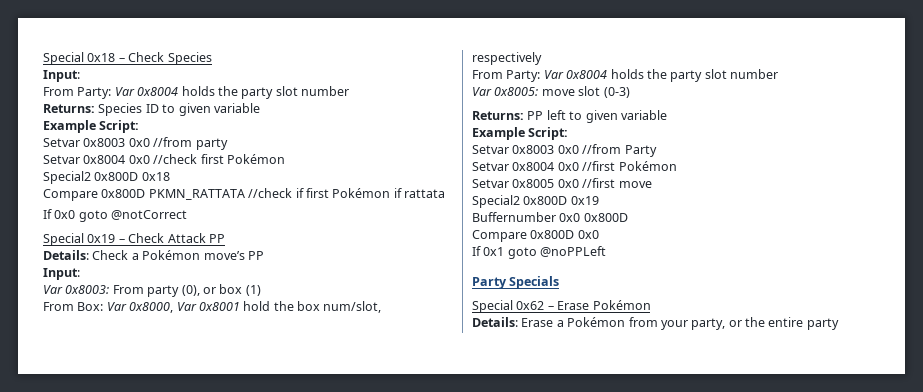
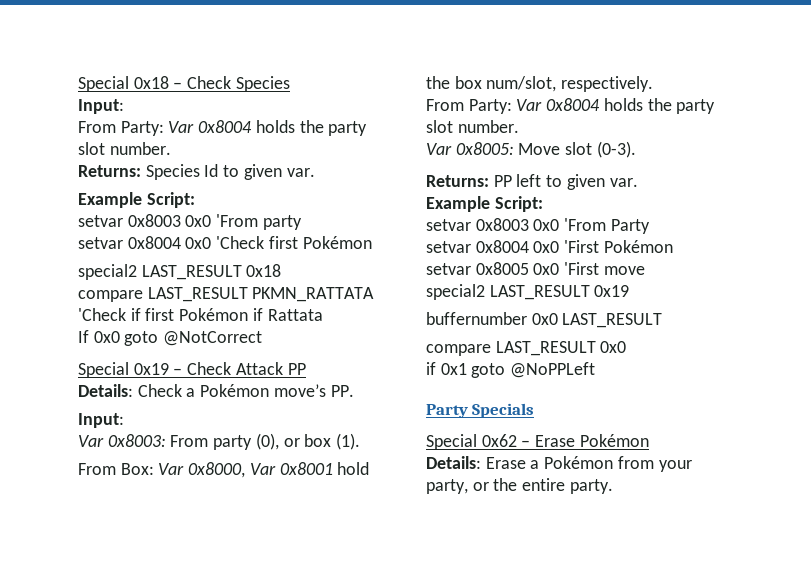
[301,86,349,96] number -> [109,142,171,155] number.
[145,103,260,116] [43,120,140,133] [43,137,193,147] ID to given variable // Example Script: // Setvar 0x8003 0x0 //from -> [204,164,315,180] [78,192,195,208] [78,214,259,227] Id to given var. // Example Script: // setvar 0x8003 0x0 'From
[43,154,198,164] Setvar 0x8004 0x0 //check -> [78,236,265,249] setvar 0x8004 0x0 'Check
[43,171,139,184] Special2 0x800D -> [78,264,242,280] special2 LAST_RESULT
[43,188,293,201] Compare 0x800D PKMN_RATTATA //check -> [78,287,375,302] [78,308,126,321] compare LAST_RESULT PKMN_RATTATA 'Check
[404,189,445,198] rattata -> [267,309,323,321] Rattata
[111,210,188,220] @notCorrect -> [163,331,263,346] @NotCorrect
[247,251,264,260] PP -> [330,385,354,397] PP.
[245,285,261,296] (1) -> [336,433,361,450] (1).
[472,52,542,65] [472,69,778,82] respectively // From Party: Var 0x8004 holds the party slot number -> [561,76,654,92] [426,98,716,114] [426,120,519,133] respectively. // From Party: Var 0x8004 holds the party slot number.
[541,86,630,98] move slot (0-3) -> [518,141,636,158] Move slot (0-3).
[620,110,667,120] [472,127,569,140] [472,144,622,154] variable // Example Script: // Setvar 0x8003 0x0 //from -> [609,178,638,187] [426,196,543,212] [426,218,607,231] var. // Example Script: // setvar 0x8003 0x0 'From
[472,161,677,171] [472,179,509,188] Setvar 0x8004 0x0 //first Pokémon // Setvar -> [426,240,673,253] [426,263,471,275] setvar 0x8004 0x0 'First Pokémon // setvar
[582,178,616,188] //first -> [564,262,600,275] 'First
[472,195,568,208] Special2 0x800D -> [426,284,590,300] special2 LAST_RESULT
[472,212,628,222] [472,230,575,242] Buffernumber 0x0 0x800D // Compare 0x800D -> [426,312,663,328] [426,341,596,356] buffernumber 0x0 LAST_RESULT // compare LAST_RESULT
[472,246,481,256] If -> [426,362,436,375] if
[540,246,607,257] @noPPLeft -> [510,362,596,378] @NoPPLeft
[806,318,839,330] party -> [569,479,613,494] party.

